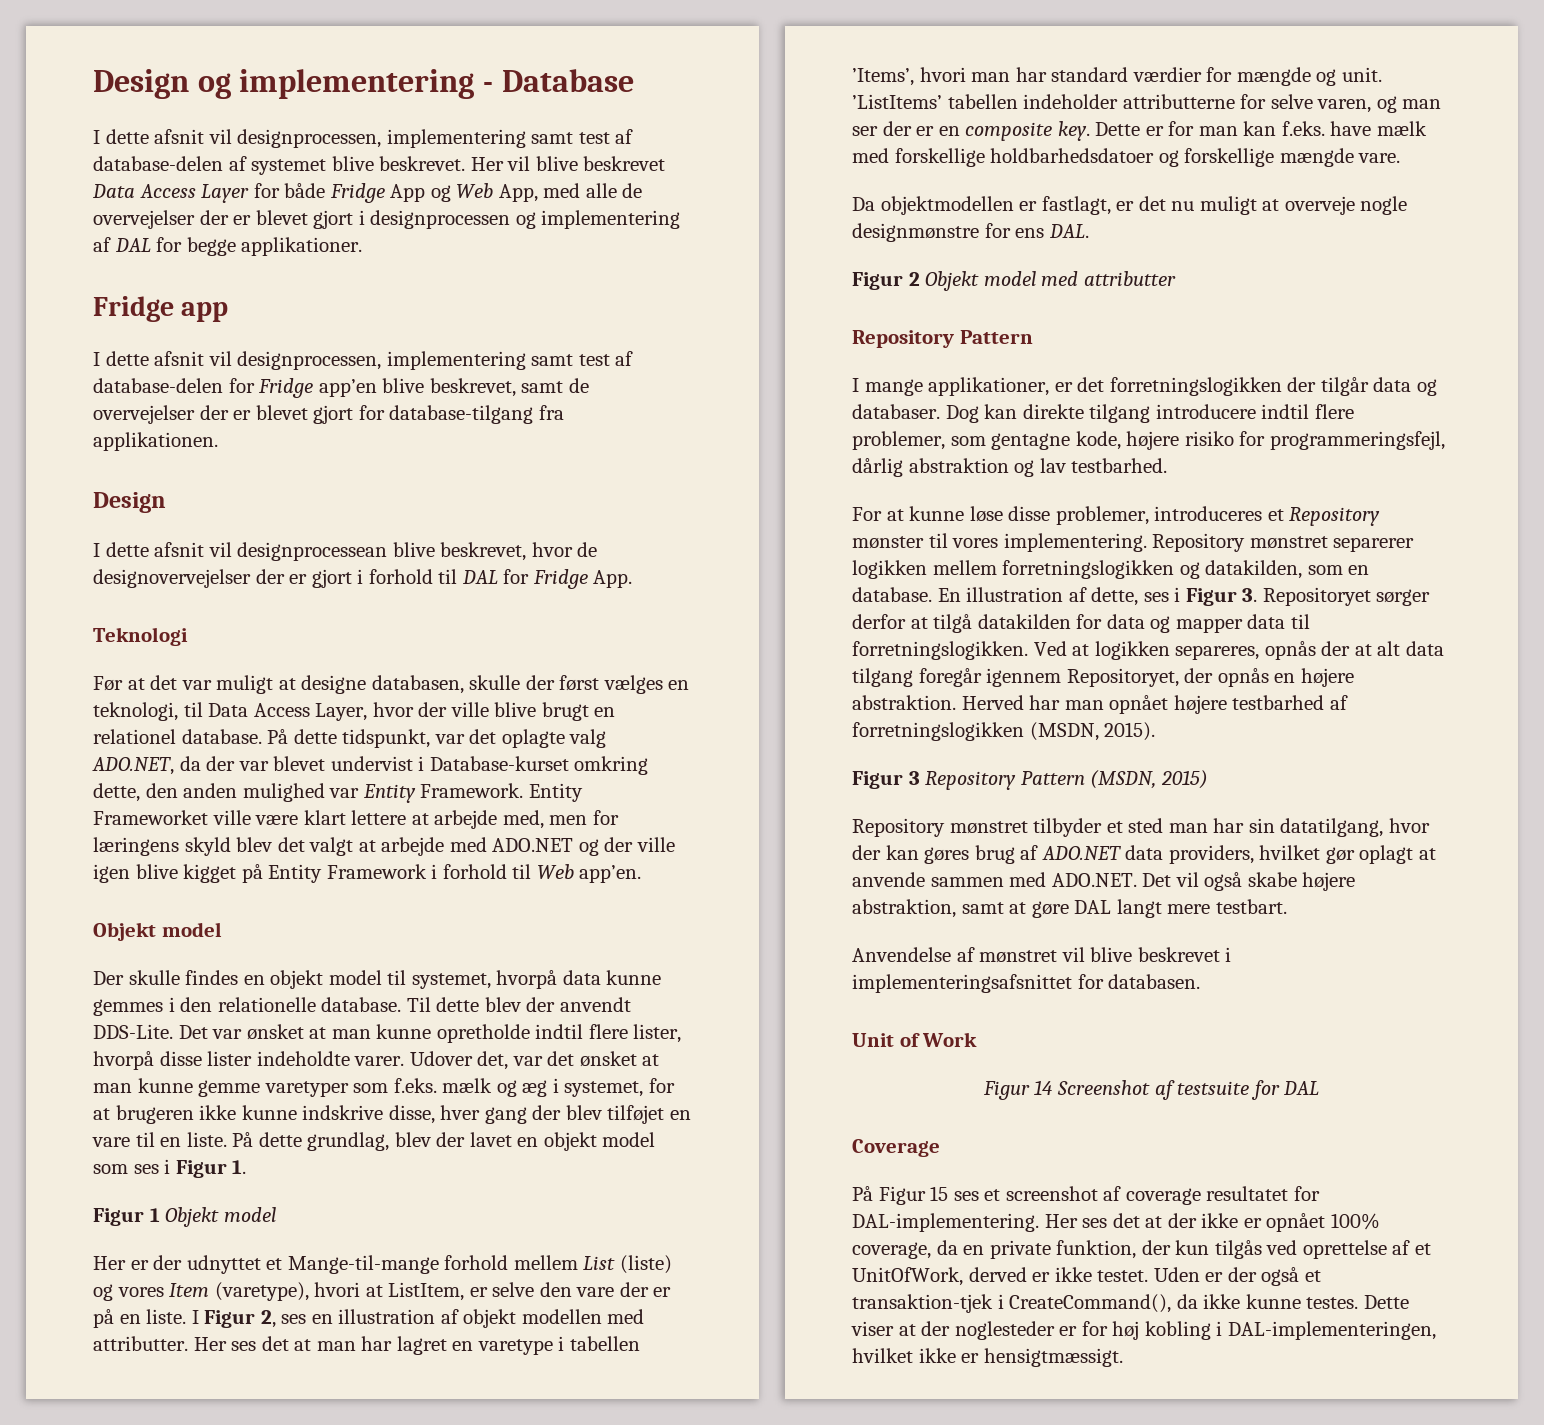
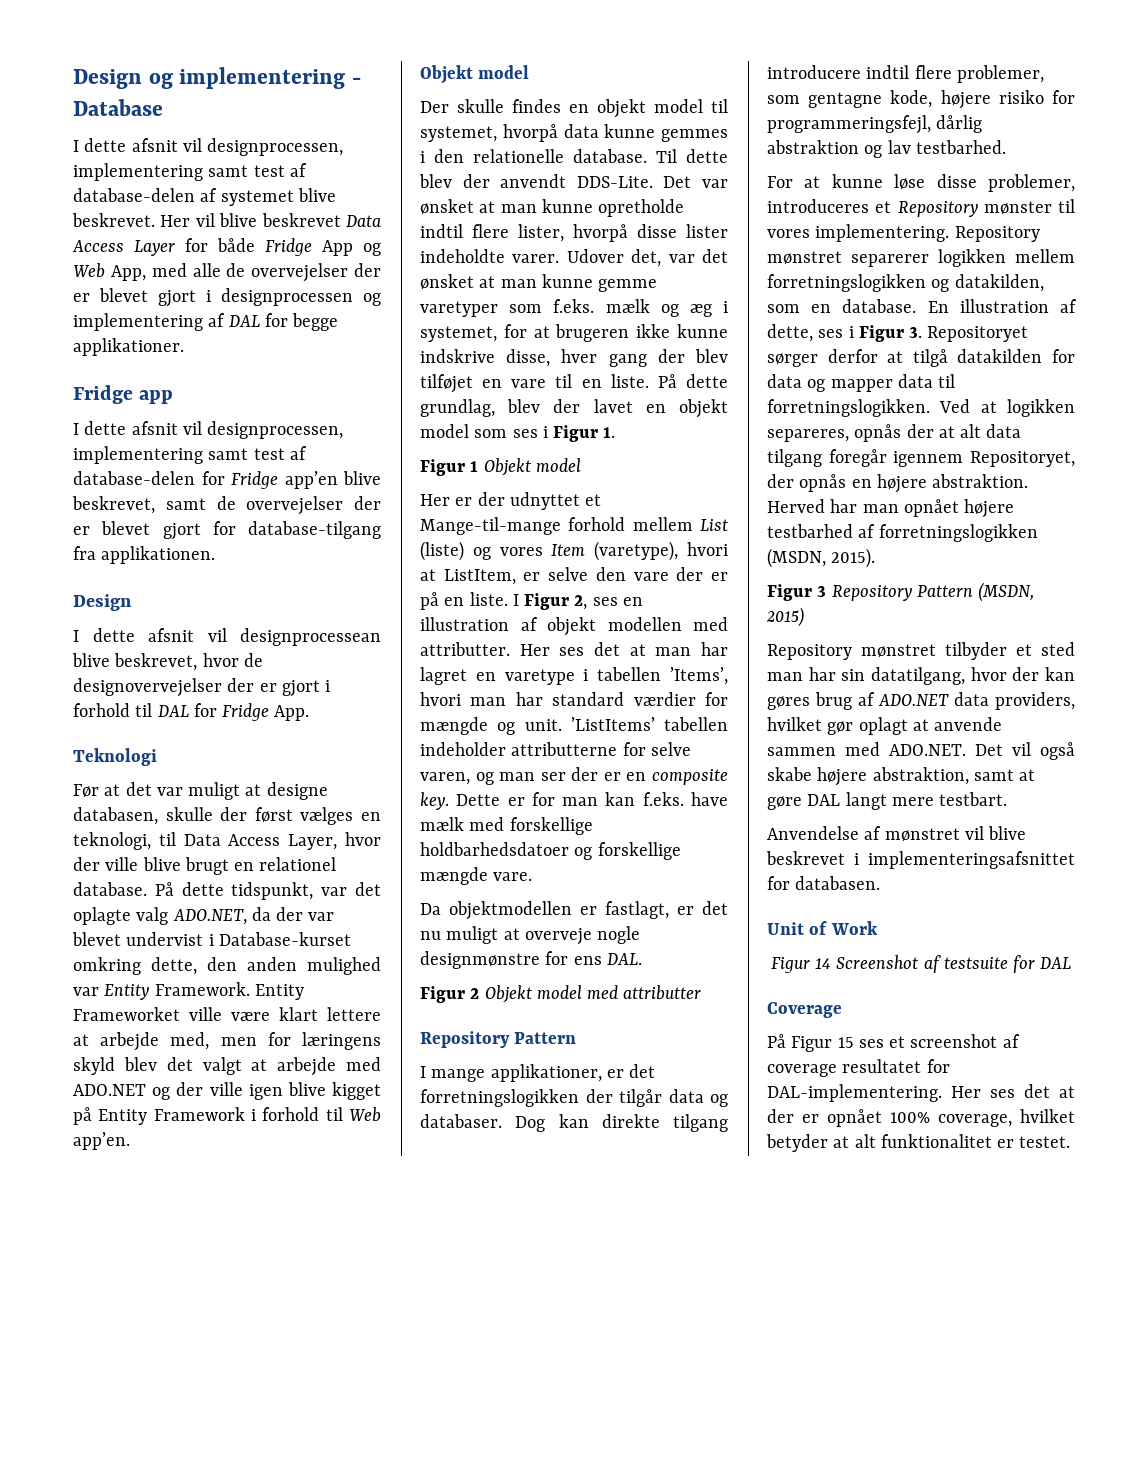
[1201,1213,1239,1228] ikke -> (794, 1116) none
[936,1240,1431,1259] [852,1267,1321,1286] [852,1294,1409,1313] [851,1321,1436,1340] [852,1348,1123,1367] da en private funktion, der kun tilgås ved oprettelse af et UnitOfWork, derved er ikke testet. Uden er der også et transaktion-tjek i CreateCommand(), da ikke kunne testes. Dette viser at der noglesteder er for høj kobling i DAL-implementeringen, hvilket ikke er hensigtmæssigt. -> [1020,1109,1075,1123] [766,1134,1071,1152] hvilket betyder at alt funktionalitet er testet.

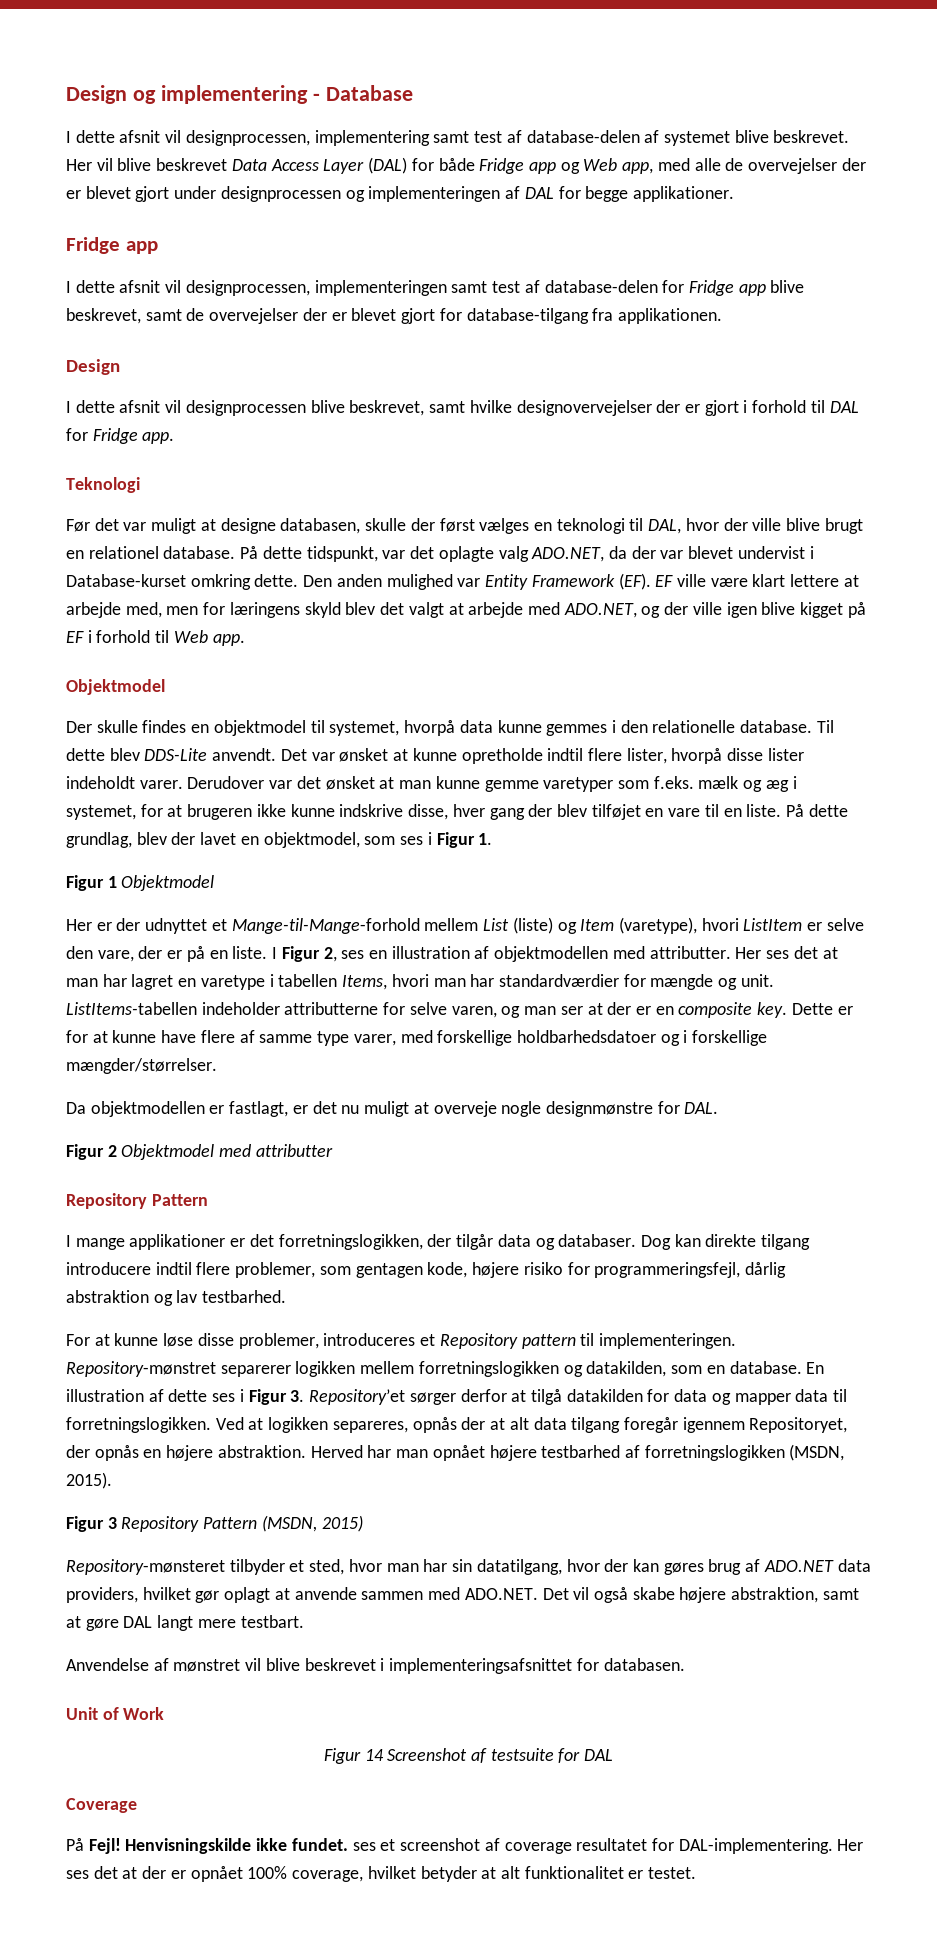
(175, 248) none -> [368,157,408,174] (DAL)
[322,240,353,256] App -> [528,162,556,174] app
[110,265,146,281] App, -> [622,162,654,174] app,
[206,290,211,302] i -> [174,186,217,199] under
[73,313,203,331] implementering -> [368,186,501,202] implementeringen
[73,446,203,464] implementering -> [314,280,447,296] implementeringen
[284,471,338,489] app’en -> [738,284,766,296] app
[240,628,381,646] [72,653,263,671] designprocessean blive beskrevet, hvor de -> [185,400,512,416] designprocessen blive beskrevet, samt hvilke
[274,705,310,721] App. -> [142,432,175,444] app.
[104,784,121,796] at -> (90, 525) none
[73,832,338,850] teknologi, til Data Access Layer, -> [556,518,682,534] teknologi til DAL,
[151,957,237,975] dette, den -> [254,574,333,587] dette. Den
[154,982,304,1000] [73,1007,180,1021] Framework. Entity Frameworket -> [531,573,674,590] Framework (EF). EF
[73,1084,146,1096] ADO.NET -> [563,603,637,618] ADO.NET,
[98,1107,245,1125] Entity Framework -> [66,631,84,643] EF
[73,1132,130,1150] [420,65,530,84] app’en. // Objekt model -> [212,634,245,646] [66,679,165,695] app. // Objektmodel
[597,99,703,118] objekt model -> [213,720,306,736] objektmodel
[462,174,653,188] der anvendt DDS-Lite. -> [144,748,277,761] DDS-Lite anvendt.
[500,204,537,213] man -> (409, 755) none
[420,249,662,267] indeholdte varer. Udover det, -> [66,776,265,789] indeholdt varer. Derudover
[679,399,728,418] [420,424,469,438] objekt model -> [263,832,360,848] objektmodel,
[483,458,581,476] Objekt model -> [121,875,215,891] Objektmodel
[420,517,626,535] Mange-til-mange forhold -> [231,918,420,934] Mange-til-Mange-forhold
[499,547,543,556] vores -> (577, 928) none
[420,569,516,585] at ListItem, -> [743,918,803,931] ListItem
[633,572,669,581] vare -> [97,950,134,962] vare,
[547,617,682,636] objekt modellen -> [494,946,609,962] objektmodellen
[670,667,728,685] ’Items’, -> [342,975,388,990] Items,
[552,692,696,706] standard værdier -> [498,974,619,987] standardværdier
[570,717,728,731] ’ListItems’ tabellen -> [66,1002,197,1015] ListItems-tabellen
(566, 776) none -> [587,1003,603,1015] at
[562,792,728,806] [420,817,464,831] man kan f.eks. have mælk -> [92,1030,396,1046] at kunne have flere af samme type varer,
[597,842,681,860] [420,867,533,885] forskellige mængde vare. -> [683,1030,768,1046] [66,1058,217,1074] i forskellige mængder/størrelser.
[573,956,602,965] ens -> (680, 1107) none
[484,985,582,1003] Objekt model -> [121,1144,215,1160] Objektmodel
[490,1064,656,1082] [420,1089,579,1107] applikationer, er det forretningslogikken -> [129,1234,423,1250] applikationer er det forretningslogikken,
[808,92,883,108] gentagne -> [355,1263,423,1278] gentagen
[983,199,1075,215] [767,224,1040,242] [767,251,842,265] mønster til vores implementering. Repository mønstret -> [521,1333,736,1349] [66,1361,216,1377] pattern til implementeringen. Repository-mønstret
[767,324,813,342] dette, -> [168,1389,208,1402] dette
[927,326,1029,342] Repositoryet -> [309,1389,406,1405] Repository’et
[767,642,1075,660] Repository mønstret tilbyder et sted -> [66,1559,382,1575] Repository-mønsteret tilbyder et sted, hvor
[791,1036,854,1052] Figur 15 -> [88,1838,348,1854] Fejl! Henvisningskilde ikke fundet.

